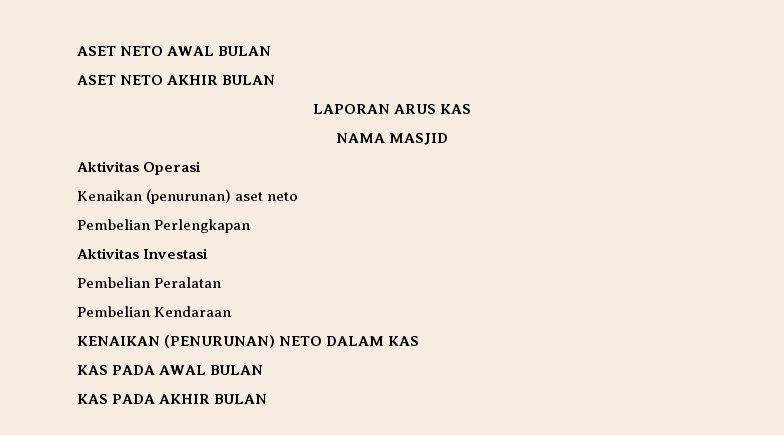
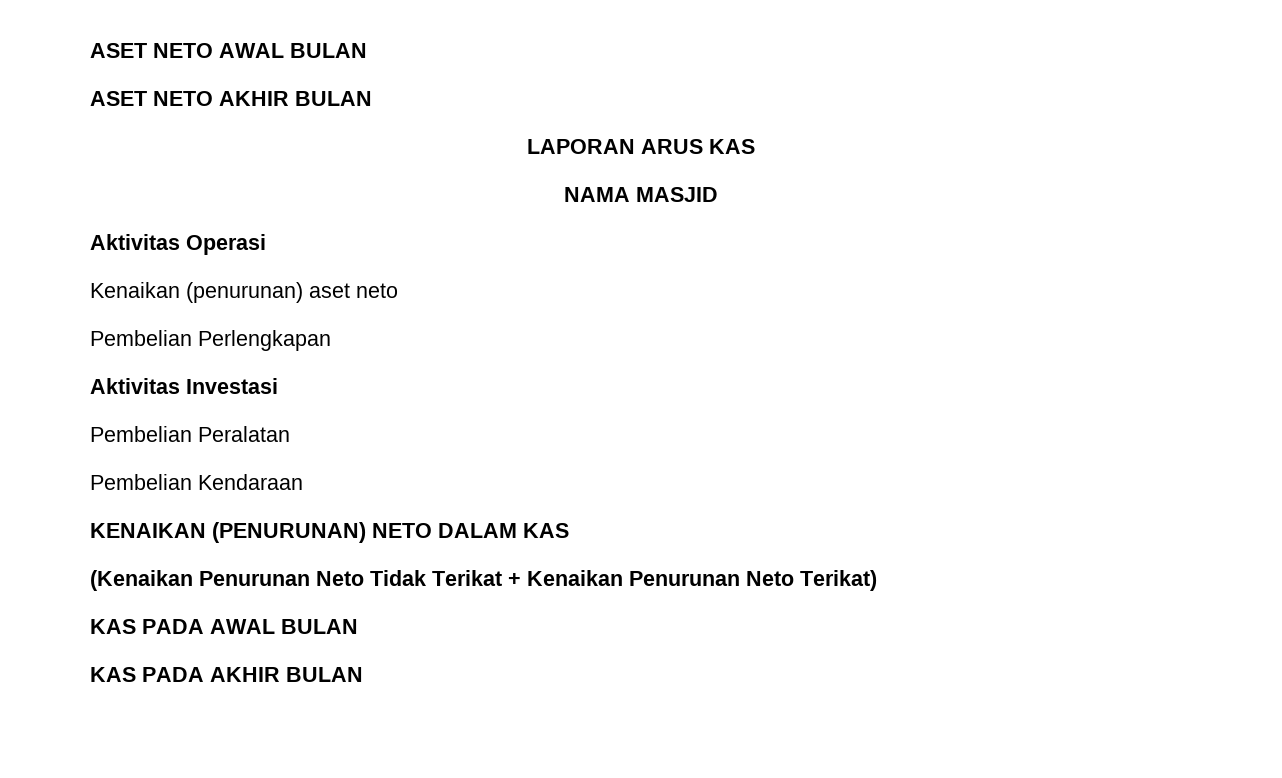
(420, 341) none -> [90,570,877,591] // (Kenaikan Penurunan Neto Tidak Terikat + Kenaikan Penurunan Neto Terikat)

